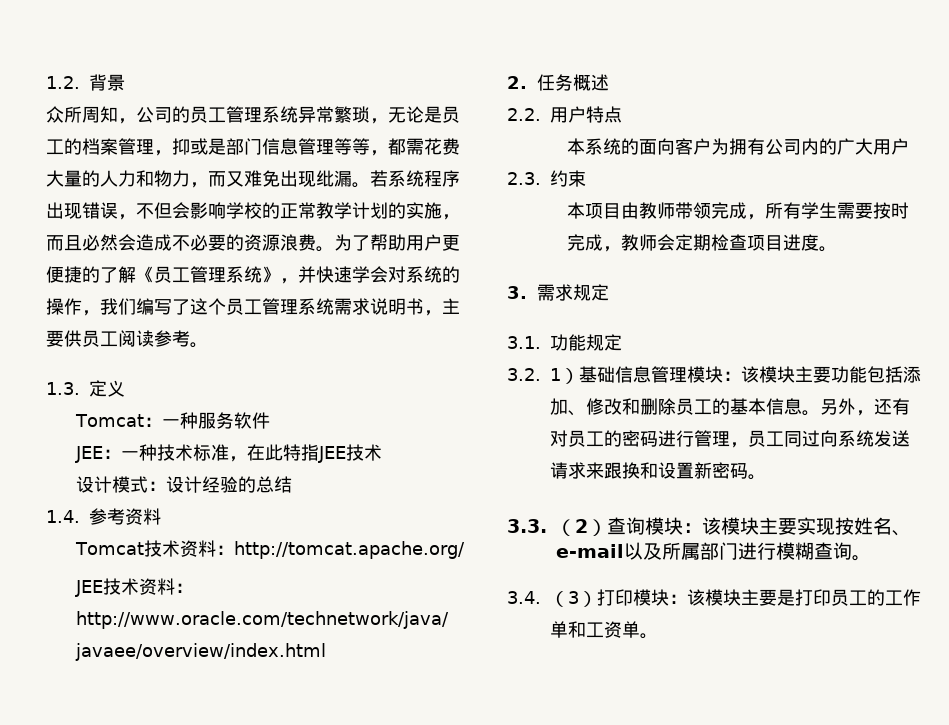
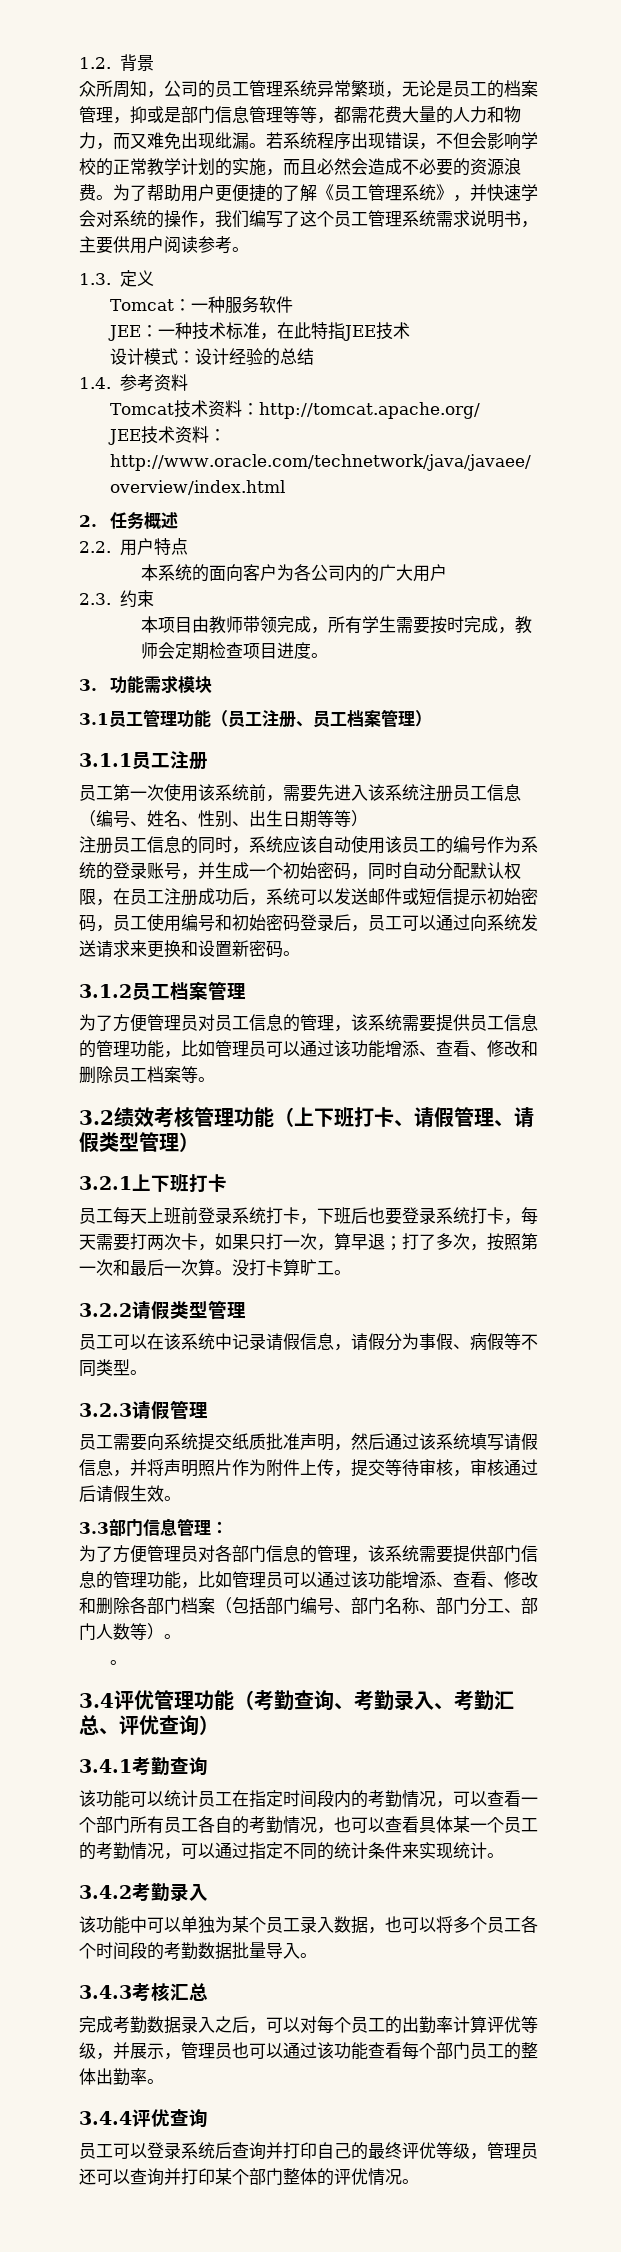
[82,330,118,347] 员工 -> [130,236,164,254] 用户
[729,138,766,155] 拥有 -> [293,564,311,581] 各
[537,284,610,301] [507,334,622,351] [507,366,921,384] [550,398,910,416] [550,430,802,448] 需求规定 // 3.1.功能规定 // 3.2. 1）基础信息管理模块：该模块主要功能包括添加、修改和删除员工的基本信息。另外，还有对员工的密码进行管理，员工同 -> [109,675,212,694] [79,709,432,728] [79,751,208,770] [79,783,521,802] [79,810,368,828] [79,835,538,854] [79,862,521,880] [79,888,538,906] [79,913,453,932] 功能需求模块 // 3.1员工管理功能（员工注册、员工档案管理） // 3.1.1员工注册 // 员工第一次使用该系统前，需要先进入该系统注册员工信息（编号、姓名、性别、出生日期等等） // 注册员工信息的同时，系统应该自动使用该员工的编号作为系统的登录账号，并生成一个初始密码，同时自动分配默认权限，在员工注册成功后，系统可以发送邮件或短信提示初始密码，员工使用编号和初始密码登录后，员工可以通
[604,462,622,479] 跟 -> [147,941,164,958] 更
[507,517,911,536] [556,542,871,561] [507,589,921,607] [550,621,640,638] 3.3.（2）查询模块：该模块主要实现按姓名、e-mail以及所属部门进行模糊查询。 // 3.4.（3）打印模块：该模块主要是打印员工的工作单和工资单 -> [79,981,246,1001] [79,1014,538,1032] [79,1040,538,1058] [79,1066,215,1084] [79,1107,534,1128] [79,1132,199,1152] [79,1174,227,1192] [79,1207,538,1225] [79,1233,538,1251] [79,1259,351,1276] [79,1300,246,1320] [79,1333,538,1351] [79,1359,147,1377] [79,1400,208,1420] [79,1433,538,1451] [79,1459,538,1477] [79,1485,181,1503] [79,1518,228,1537] [79,1545,538,1563] [79,1571,538,1589] [79,1597,538,1615] [79,1623,181,1640] [109,1660,127,1665] [79,1690,514,1711] [79,1715,219,1736] [79,1757,208,1776] [79,1790,538,1808] [79,1816,538,1834] [79,1842,504,1860] [79,1883,208,1902] [79,1916,538,1934] [79,1942,317,1960] [79,1983,208,2001] [79,2016,538,2034] [79,2042,538,2060] [79,2068,164,2086] [79,2109,208,2128] [79,2142,538,2160] [79,2168,402,2186] 3.1.2员工档案管理 // 为了方便管理员对员工信息的管理，该系统需要提供员工信息的管理功能，比如管理员可以通过该功能增添、查看、修改和删除员工档案等。 // 3.2绩效考核管理功能（上下班打卡、请假管理、请假类型管理） // 3.2.1上下班打卡 // 员工每天上班前登录系统打卡，下班后也要登录系统打卡，每天需要打两次卡，如果只打一次，算早退；打了多次，按照第一次和最后一次算。没打卡算旷工。 // 3.2.2请假类型管理 // 员工可以在该系统中记录请假信息，请假分为事假、病假等不同类型。 // 3.2.3请假管理 // 员工需要向系统提交纸质批准声明，然后通过该系统填写请假信息，并将声明照片作为附件上传，提交等待审核，审核通过后请假生效。 // 3.3部门信息管理： // 为了方便管理员对各部门信息的管理，该系统需要提供部门信息的管理功能，比如管理员可以通过该功能增添、查看、修改和删除各部门档案（包括部门编号、部门名称、部门分工、部门人数等）。 // 。 // 3.4评优管理功能（考勤查询、考勤录入、考勤汇总、评优查询） // 3.4.1考勤查询 // 该功能可以统计员工在指定时间段内的考勤情况，可以查看一个部门所有员工各自的考勤情况，也可以查看具体某一个员工的考勤情况，可以通过指定不同的统计条件来实现统计。 // 3.4.2考勤录入 // 该功能中可以单独为某个员工录入数据，也可以将多个员工各个时间段的考勤数据批量导入。 // 3.4.3考核汇总 // 完成考勤数据录入之后，可以对每个员工的出勤率计算评优等级，并展示，管理员也可以通过该功能查看每个部门员工的整体出勤率。 // 3.4.4评优查询 // 员工可以登录系统后查询并打印自己的最终评优等级，管理员还可以查询并打印某个部门整体的评优情况

